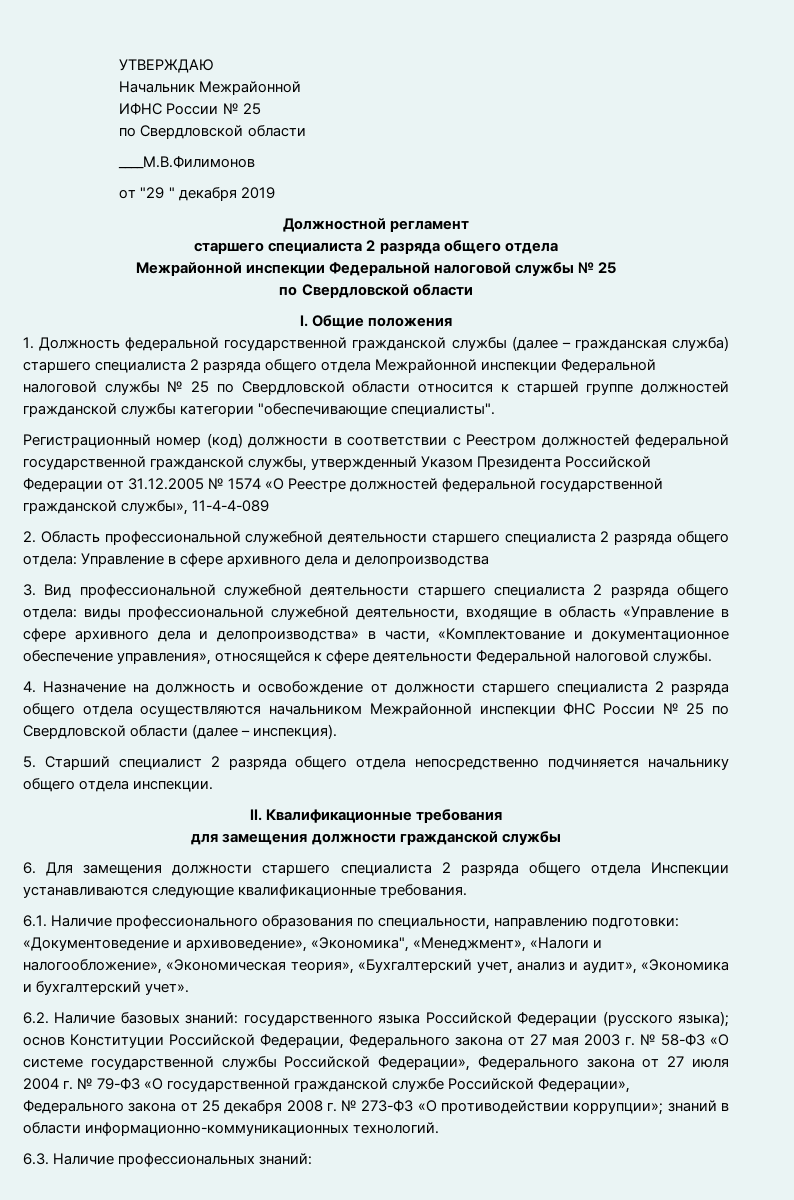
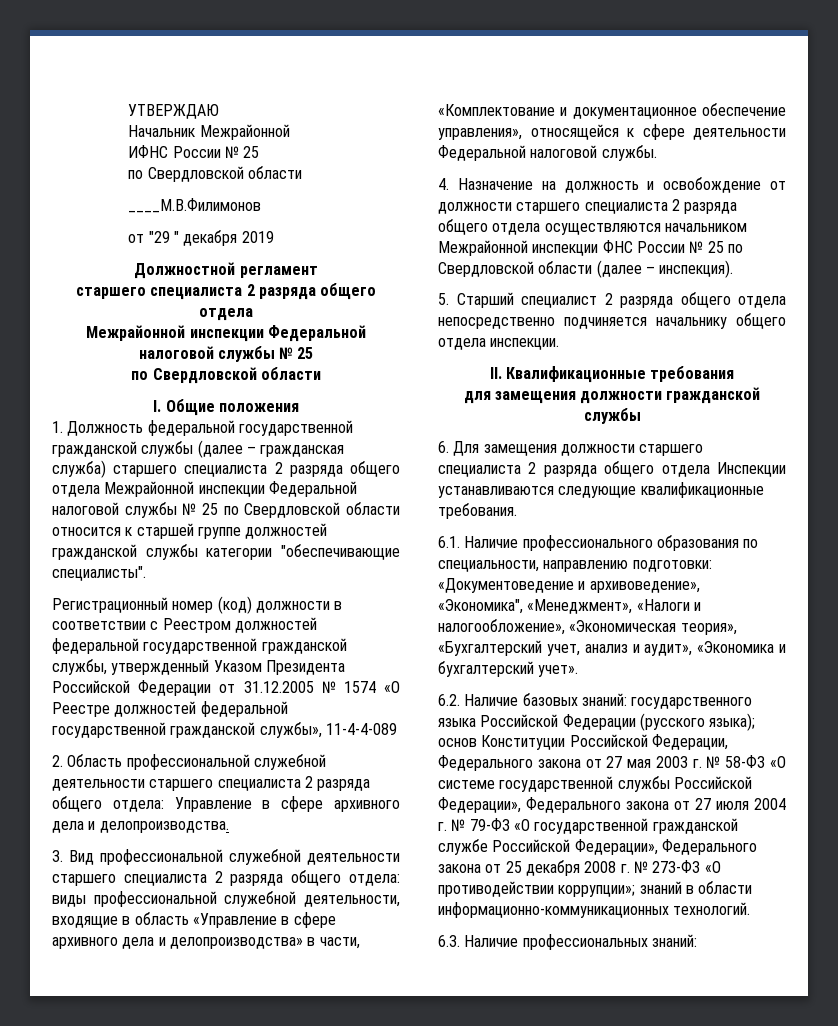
[355,555,490,567] делопроизводства -> [99,821,229,833] делопроизводства.

